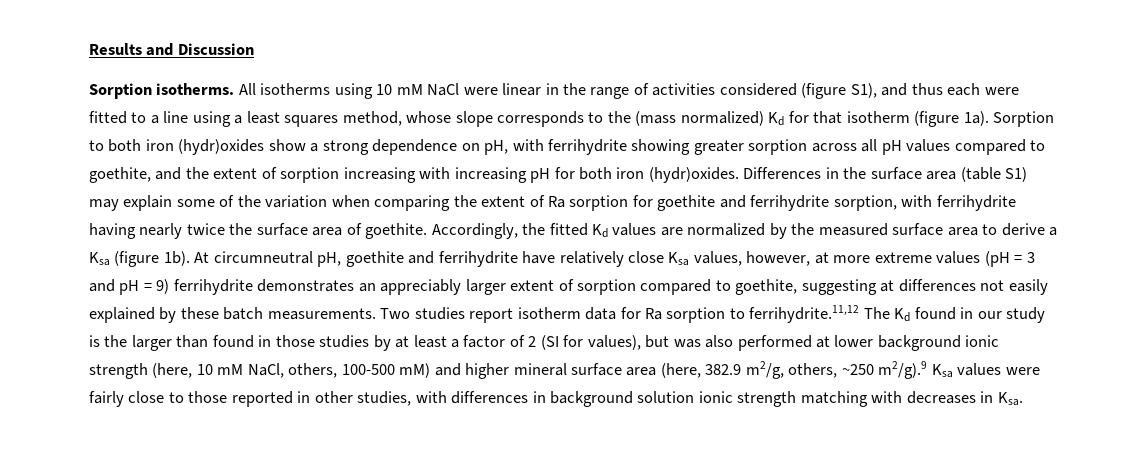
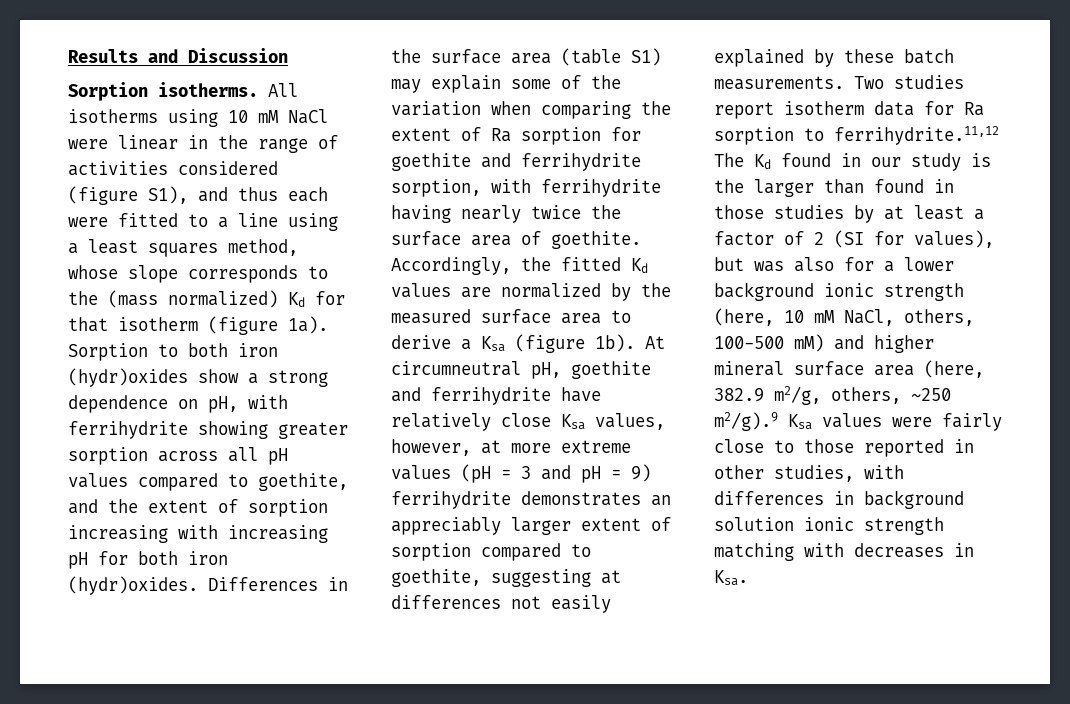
[737,335,831,351] performed at -> [844,257,894,272] for a

